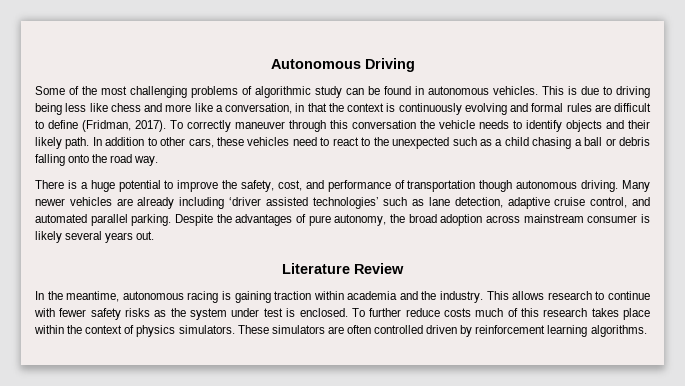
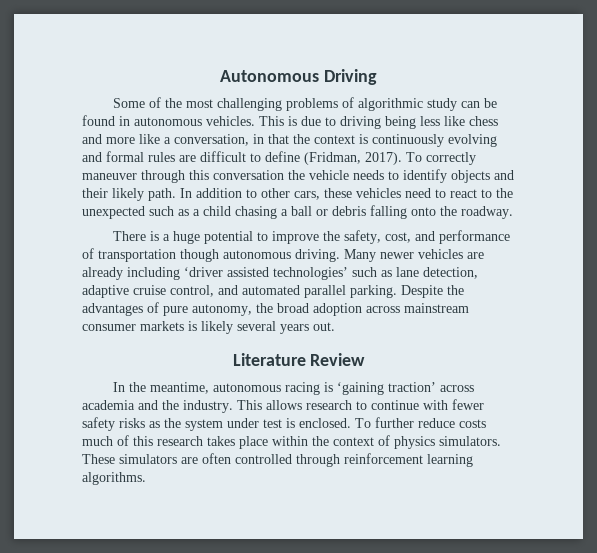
[110,154,159,166] road way. -> [461,206,513,219] roadway.
(638, 219) none -> [140,321,184,331] markets
[234,291,344,303] gaining traction within -> [336,382,474,395] ‘gaining traction’ across
[426,325,473,337] driven by -> [296,454,340,467] through

